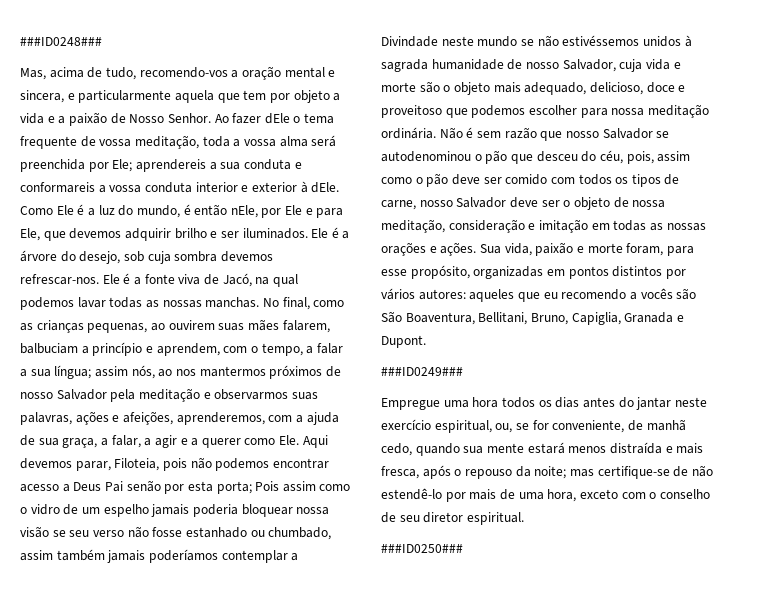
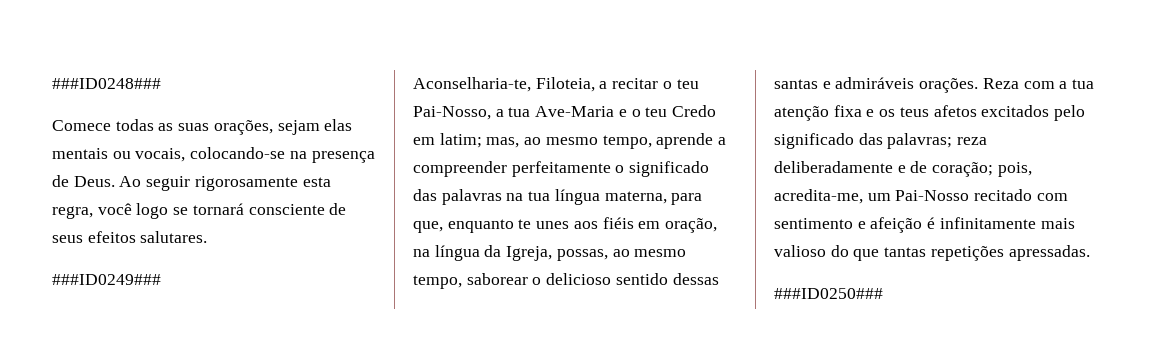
[20,66,336,80] [20,90,341,103] [20,112,335,126] [20,135,337,149] [20,159,302,172] [20,181,340,193] [20,204,344,218] [20,227,350,241] [20,250,273,264] [20,273,298,287] [20,297,345,310] [20,319,330,333] [20,342,343,356] [20,365,341,379] [20,388,318,402] [20,411,339,425] [20,435,328,448] [20,457,329,471] [20,480,351,494] [20,504,330,517] [20,526,332,540] [20,549,299,563] [381,35,692,47] [381,59,681,72] [381,81,686,95] [381,104,709,118] [381,127,670,141] [381,150,691,164] [381,173,680,187] [381,197,666,210] [381,219,706,233] [381,242,694,256] [381,265,686,279] [381,288,697,302] [381,311,684,325] [381,335,426,348] [381,367,463,376] [381,397,707,410] [381,419,686,433] [381,442,704,456] [381,465,713,479] [381,488,710,502] [381,512,524,525] Mas, acima de tudo, recomendo-vos a oração mental e sincera, e particularmente aquela que tem por objeto a vida e a paixão de Nosso Senhor. Ao fazer dEle o tema frequente de vossa meditação, toda a vossa alma será preenchida por Ele; aprendereis a sua conduta e conformareis a vossa conduta interior e exterior à dEle. Como Ele é a luz do mundo, é então nEle, por Ele e para Ele, que devemos adquirir brilho e ser iluminados. Ele é a árvore do desejo, sob cuja sombra devemos refrescar-nos. Ele é a fonte viva de Jacó, na qual podemos lavar todas as nossas manchas. No final, como as crianças pequenas, ao ouvirem suas mães falarem, balbuciam a princípio e aprendem, com o tempo, a falar a sua língua; assim nós, ao nos mantermos próximos de nosso Salvador pela meditação e observarmos suas palavras, ações e afeições, aprenderemos, com a ajuda de sua graça, a falar, a agir e a querer como Ele. Aqui devemos parar, Filoteia, pois não podemos encontrar acesso a Deus Pai senão por esta porta; Pois assim como o vidro de um espelho jamais poderia bloquear nossa visão se seu verso não fosse estanhado ou chumbado, assim também jamais poderíamos contemplar a Divindade neste mundo se não estivéssemos unidos à sagrada humanidade de nosso Salvador, cuja vida e morte são o objeto mais adequado, delicioso, doce e proveitoso que podemos escolher para nossa meditação ordinária. Não é sem razão que nosso Salvador se autodenominou o pão que desceu do céu, pois, assim como o pão deve ser comido com todos os tipos de carne, nosso Salvador deve ser o objeto de nossa meditação, consideração e imitação em todas as nossas orações e ações. Sua vida, paixão e morte foram, para esse propósito, organizadas em pontos distintos por vários autores: aqueles que eu recomendo a vocês são São Boaventura, Bellitani, Bruno, Capiglia, Granada e Dupont. // ###ID0249### // Empregue uma hora todos os dias antes do jantar neste exercício espiritual, ou, se for conveniente, de manhã cedo, quando sua mente estará menos distraída e mais fresca, após o repouso da noite; mas certifique-se de não estendê-lo por mais de uma hora, exceto com o conselho de seu diretor espiritual. -> [52,119,353,135] [52,147,375,163] [52,175,331,191] [52,203,347,219] [52,231,208,243] [52,274,161,285] [413,77,699,92] [413,105,717,120] [413,133,727,149] [413,161,710,177] [413,189,703,205] [413,217,718,233] [413,245,687,261] [413,273,719,289] [774,77,1095,93] [774,105,1086,121] [774,133,988,149] [774,161,1032,177] [774,189,1068,204] [774,217,1075,233] [774,245,1090,261] Comece todas as suas orações, sejam elas mentais ou vocais, colocando-se na presença de Deus. Ao seguir rigorosamente esta regra, você logo se tornará consciente de seus efeitos salutares. // ###ID0249### // Aconselharia-te, Filoteia, a recitar o teu Pai-Nosso, a tua Ave-Maria e o teu Credo em latim; mas, ao mesmo tempo, aprende a compreender perfeitamente o significado das palavras na tua língua materna, para que, enquanto te unes aos fiéis em oração, na língua da Igreja, possas, ao mesmo tempo, saborear o delicioso sentido dessas santas e admiráveis orações. Reza com a tua atenção fixa e os teus afetos excitados pelo significado das palavras; reza deliberadamente e de coração; pois, acredita-me, um Pai-Nosso recitado com sentimento e afeição é infinitamente mais valioso do que tantas repetições apressadas.

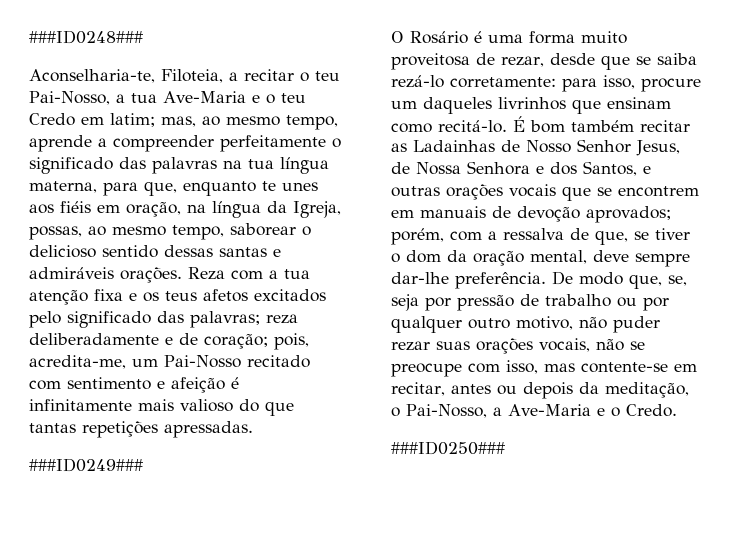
[52,119,353,135] [52,147,375,163] [52,175,331,191] [52,203,347,219] [52,231,208,243] [52,274,161,285] // Comece todas as suas orações, sejam elas mentais ou vocais, colocando-se na presença de Deus. Ao seguir rigorosamente esta regra, você logo se tornará consciente de seus efeitos salutares. // ###ID0249### -> (143, 37) none
(1090, 253) none -> [29,458,143,472] [391,31,627,44] [391,53,697,70] [391,75,701,92] [391,97,671,114] [391,116,690,133] [391,139,680,156] [391,161,651,176] [391,184,699,201] [391,206,671,223] [391,228,690,245] [391,250,690,267] [391,271,687,289] [391,294,669,311] [391,316,660,333] [391,338,645,354] [391,360,697,377] [391,382,689,399] [391,404,677,418] // ###ID0249### // O Rosário é uma forma muito proveitosa de rezar, desde que se saiba rezá-lo corretamente: para isso, procure um daqueles livrinhos que ensinam como recitá-lo. É bom também recitar as Ladainhas de Nosso Senhor Jesus, de Nossa Senhora e dos Santos, e outras orações vocais que se encontrem em manuais de devoção aprovados; porém, com a ressalva de que, se tiver o dom da oração mental, deve sempre dar-lhe preferência. De modo que, se, seja por pressão de trabalho ou por qualquer outro motivo, não puder rezar suas orações vocais, não se preocupe com isso, mas contente-se em recitar, antes ou depois da meditação, o Pai-Nosso, a Ave-Maria e o Credo.

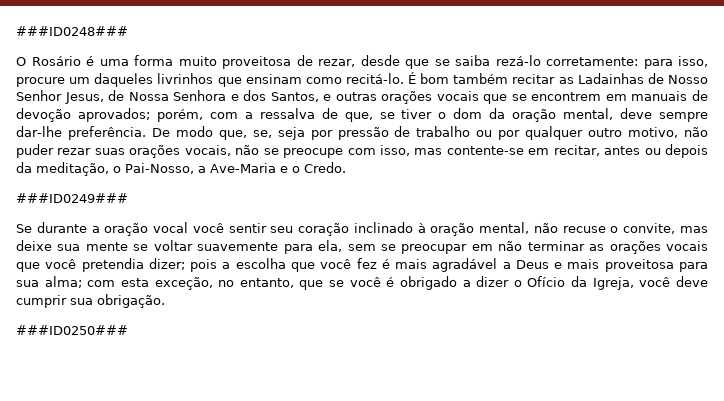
[29,69,340,83] [29,91,306,105] [29,113,338,130] [29,135,341,152] [29,157,329,174] [29,181,318,196] [29,201,341,218] [29,223,311,240] [29,245,281,258] [29,267,310,283] [29,289,326,305] [29,311,298,328] [29,333,309,350] [29,355,310,369] [29,377,239,393] [29,399,294,416] [29,421,253,438] [29,458,143,472] // Aconselharia-te, Filoteia, a recitar o teu Pai-Nosso, a tua Ave-Maria e o teu Credo em latim; mas, ao mesmo tempo, aprende a compreender perfeitamente o significado das palavras na tua língua materna, para que, enquanto te unes aos fiéis em oração, na língua da Igreja, possas, ao mesmo tempo, saborear o delicioso sentido dessas santas e admiráveis orações. Reza com a tua atenção fixa e os teus afetos excitados pelo significado das palavras; reza deliberadamente e de coração; pois, acredita-me, um Pai-Nosso recitado com sentimento e afeição é infinitamente mais valioso do que tantas repetições apressadas. // ###ID0249### -> (128, 31) none
(677, 410) none -> [16,193,128,203] [16,222,708,236] [16,240,708,254] [16,258,709,272] [16,276,709,290] [16,294,165,308] // ###ID0249### // Se durante a oração vocal você sentir seu coração inclinado à oração mental, não recuse o convite, mas deixe sua mente se voltar suavemente para ela, sem se preocupar em não terminar as orações vocais que você pretendia dizer; pois a escolha que você fez é mais agradável a Deus e mais proveitosa para sua alma; com esta exceção, no entanto, que se você é obrigado a dizer o Ofício da Igreja, você deve cumprir sua obrigação.

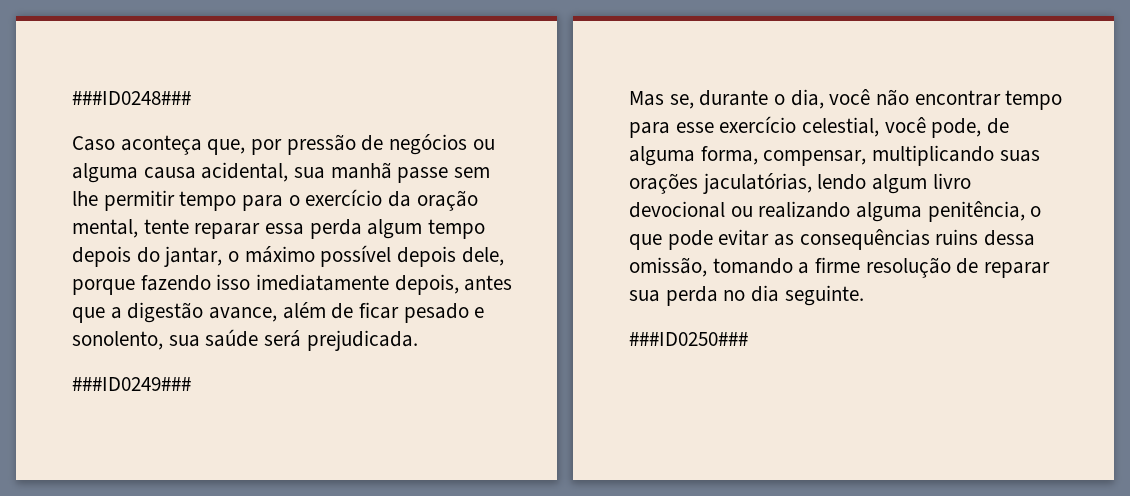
[16,55,708,69] [16,72,708,87] [16,90,708,104] [16,108,708,122] [16,126,708,140] [16,144,708,158] [16,162,346,176] [16,193,128,203] [16,222,708,236] [16,240,708,254] [16,258,709,272] [16,276,709,290] [16,294,165,308] O Rosário é uma forma muito proveitosa de rezar, desde que se saiba rezá-lo corretamente: para isso, procure um daqueles livrinhos que ensinam como recitá-lo. É bom também recitar as Ladainhas de Nosso Senhor Jesus, de Nossa Senhora e dos Santos, e outras orações vocais que se encontrem em manuais de devoção aprovados; porém, com a ressalva de que, se tiver o dom da oração mental, deve sempre dar-lhe preferência. De modo que, se, seja por pressão de trabalho ou por qualquer outro motivo, não puder rezar suas orações vocais, não se preocupe com isso, mas contente-se em recitar, antes ou depois da meditação, o Pai-Nosso, a Ave-Maria e o Credo. // ###ID0249### // Se durante a oração vocal você sentir seu coração inclinado à oração mental, não recuse o convite, mas deixe sua mente se voltar suavemente para ela, sem se preocupar em não terminar as orações vocais que você pretendia dizer; pois a escolha que você fez é mais agradável a Deus e mais proveitosa para sua alma; com esta exceção, no entanto, que se você é obrigado a dizer o Ofício da Igreja, você deve cumprir sua obrigação. -> [72,134,495,155] [72,162,491,183] [72,189,478,211] [72,219,486,239] [72,245,504,267] [72,274,513,295] [72,302,485,323] [72,329,418,351] [72,377,191,391] [629,89,1063,110] [629,116,1010,138] [629,145,1040,166] [629,173,971,194] [629,201,1042,222] [629,229,1036,250] [629,257,1051,278] [629,285,864,306] Caso aconteça que, por pressão de negócios ou alguma causa acidental, sua manhã passe sem lhe permitir tempo para o exercício da oração mental, tente reparar essa perda algum tempo depois do jantar, o máximo possível depois dele, porque fazendo isso imediatamente depois, antes que a digestão avance, além de ficar pesado e sonolento, sua saúde será prejudicada. // ###ID0249### // Mas se, durante o dia, você não encontrar tempo para esse exercício celestial, você pode, de alguma forma, compensar, multiplicando suas orações jaculatórias, lendo algum livro devocional ou realizando alguma penitência, o que pode evitar as consequências ruins dessa omissão, tomando a firme resolução de reparar sua perda no dia seguinte.

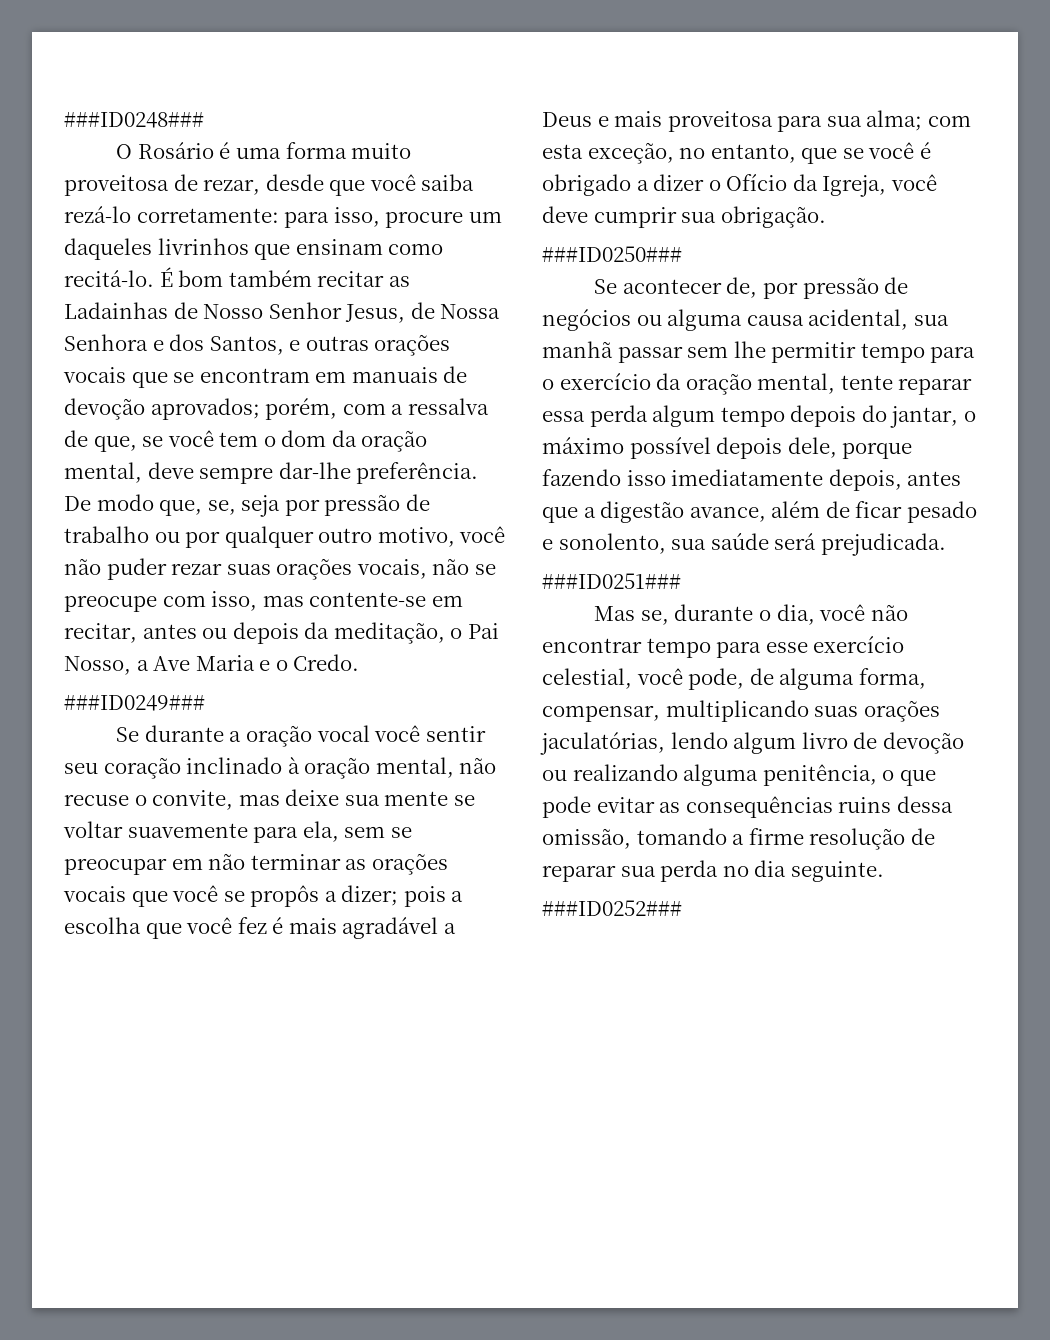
[72,135,246,155] Caso aconteça que, -> [116,142,412,159] [64,174,475,196] [64,206,502,228] [64,238,444,260] [64,267,410,287] [64,302,501,323] [64,334,451,356] [63,366,468,388] [64,398,489,420] [64,430,428,452] [64,462,479,484] [64,494,430,517] [64,526,506,548] [64,558,496,580] [64,591,463,612] [64,622,499,644] [64,654,360,675] [64,695,205,711] [116,725,486,747] [64,757,497,779] [64,789,475,810] [63,821,412,843] [64,853,448,875] [63,885,464,907] [64,917,456,939] [542,110,971,132] [542,142,931,164] [542,174,937,197] [542,206,826,228] [542,246,682,262] [594,277,758,298] O Rosário é uma forma muito proveitosa de rezar, desde que você saiba rezá-lo corretamente: para isso, procure um daqueles livrinhos que ensinam como recitá-lo. É bom também recitar as Ladainhas de Nosso Senhor Jesus, de Nossa Senhora e dos Santos, e outras orações vocais que se encontram em manuais de devoção aprovados; porém, com a ressalva de que, se você tem o dom da oração mental, deve sempre dar-lhe preferência. De modo que, se, seja por pressão de trabalho ou por qualquer outro motivo, você não puder rezar suas orações vocais, não se preocupe com isso, mas contente-se em recitar, antes ou depois da meditação, o Pai Nosso, a Ave Maria e o Credo. // ###ID0249### // Se durante a oração vocal você sentir seu coração inclinado à oração mental, não recuse o convite, mas deixe sua mente se voltar suavemente para ela, sem se preocupar em não terminar as orações vocais que você se propôs a dizer; pois a escolha que você fez é mais agradável a Deus e mais proveitosa para sua alma; com esta exceção, no entanto, que se você é obrigado a dizer o Ofício da Igreja, você deve cumprir sua obrigação. // ###ID0250### // Se acontecer de,
[397,167,449,183] passe -> [617,346,683,363] passar
[72,377,191,391] ###ID0249### -> [542,573,681,589] ###ID0251###
[629,201,725,218] devocional -> [853,732,964,754] de devoção
[629,332,748,346] ###ID0250### -> [542,900,682,916] ###ID0252###

